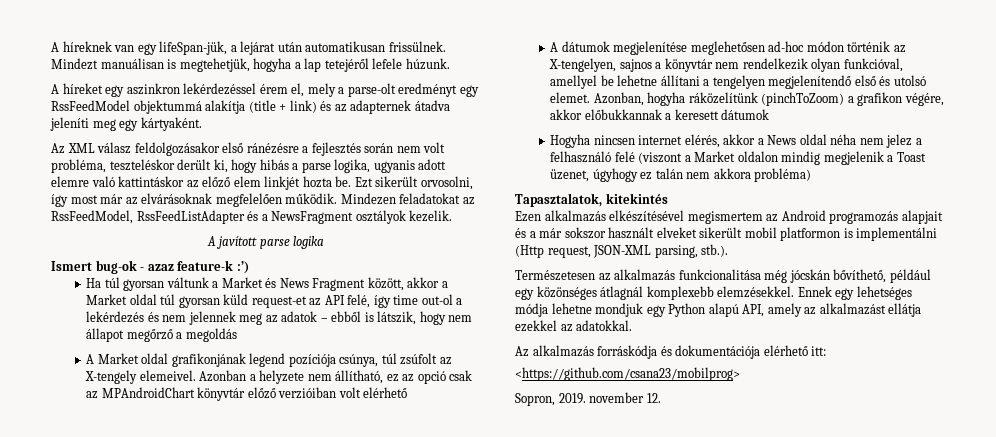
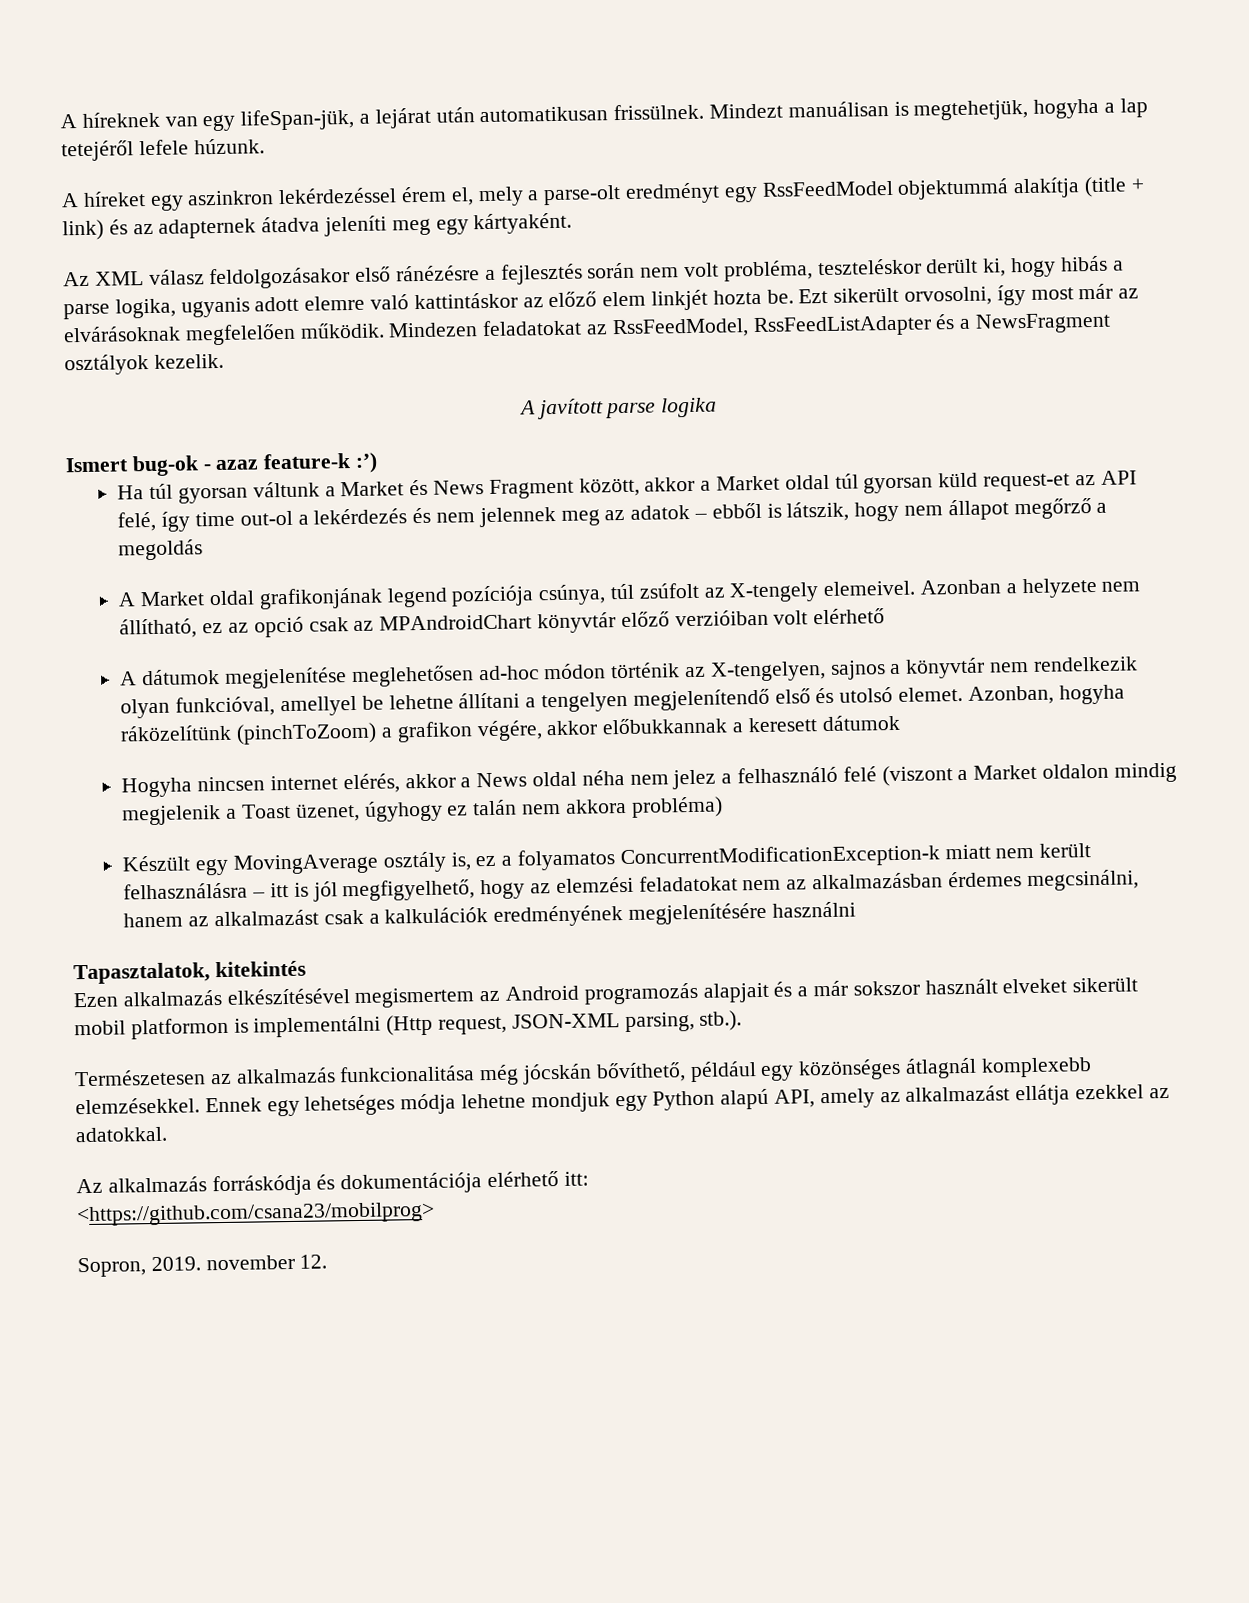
(812, 175) none -> [122,843,1092,876] [123,869,1139,902] [123,901,856,928] // Készült egy MovingAverage osztály is, ez a folyamatos ConcurrentModificationException-k miatt nem került felhasználásra – itt is jól megfigyelhető, hogy az elemzési feladatokat nem az alkalmazásban érdemes megcsinálni, hanem az alkalmazást csak a kalkulációk eredményének megjelenítésére használni

